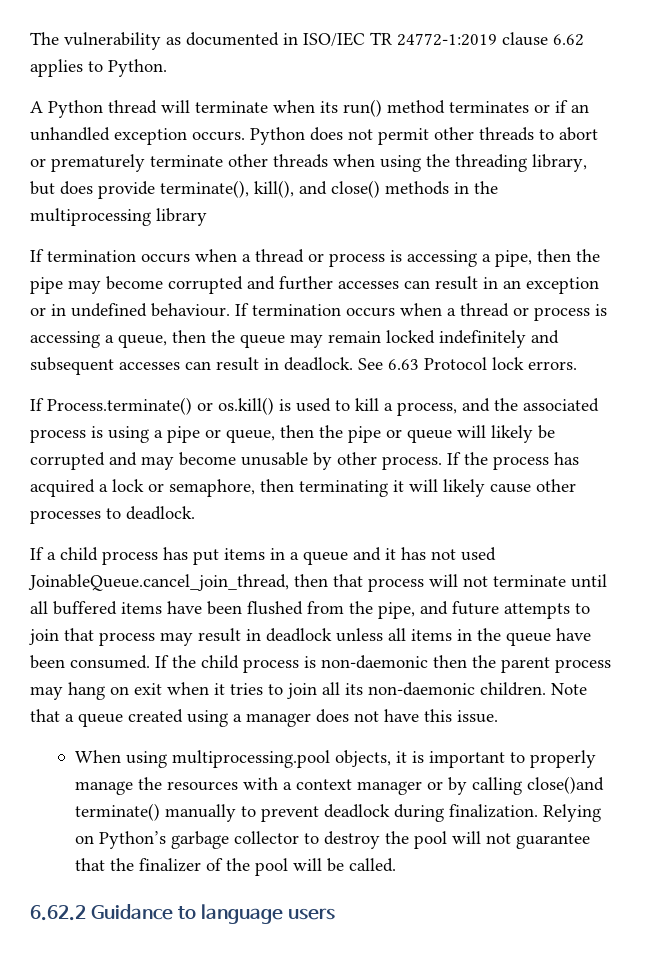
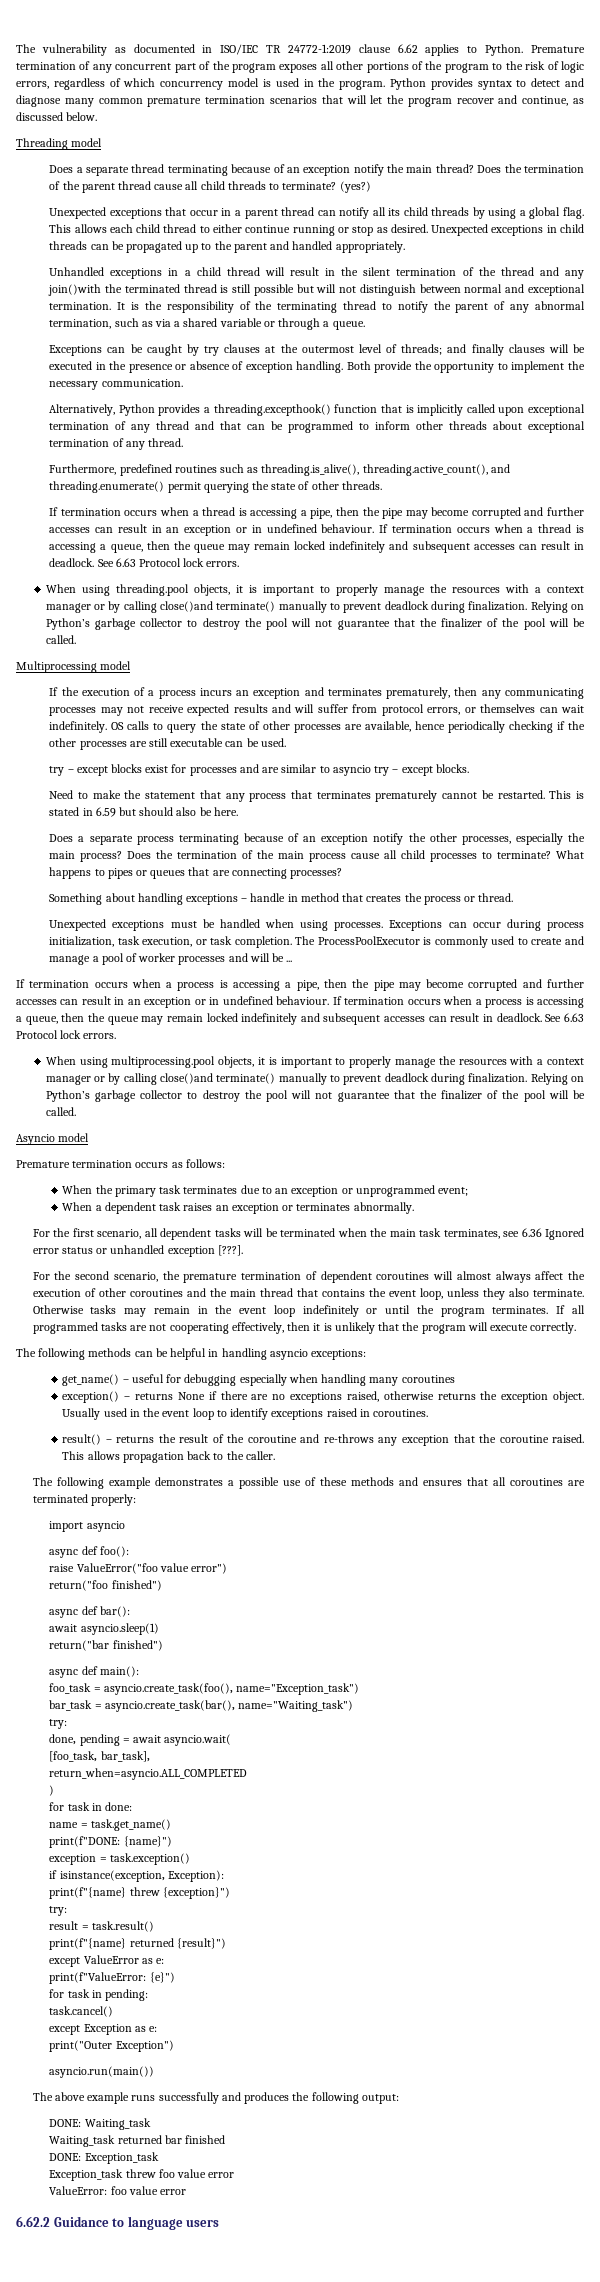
[30,99,589,118] [30,127,598,145] [30,154,587,172] [30,180,498,199] [30,208,207,226] [30,249,324,263] // A Python thread will terminate when its run() method terminates or if an unhandled exception occurs. Python does not permit other threads to abort or prematurely terminate other threads when using the threading library, but does provide terminate(), kill(), and close() methods in the multiprocessing library // If termination occurs when a thread or -> [531,45,586,53] [16,61,584,73] [16,78,584,90] [16,95,584,107] [16,112,98,121] [16,138,103,150] [49,164,584,176] [49,181,371,193] [49,207,585,219] [49,224,584,236] [49,241,405,253] [49,267,584,279] [48,284,585,296] [49,301,585,313] [49,318,365,330] [49,344,586,356] [49,361,585,373] [49,379,183,390] [49,404,586,416] [49,421,585,433] [49,438,183,450] [49,464,510,476] [49,481,382,493] [49,507,584,519] [49,524,584,536] [49,541,585,553] [49,558,240,567] [45,584,584,596] [45,601,585,613] [45,618,585,630] [45,635,76,644] [16,661,132,673] [49,687,584,699] [49,704,585,716] [49,721,585,733] [49,738,286,750] [49,764,469,776] [49,790,584,802] [49,807,238,817] [49,833,586,845] [49,850,585,862] [49,867,343,879] [49,893,514,905] [49,919,585,931] [49,936,585,948] [49,953,293,965] [16,979,173,988] Premature termination of any concurrent part of the program exposes all other portions of the program to the risk of logic errors, regardless of which concurrency model is used in the program. Python provides syntax to detect and diagnose many common premature termination scenarios that will let the program recover and continue, as discussed below. // Threading model // Does a separate thread terminating because of an exception notify the main thread? Does the termination of the parent thread cause all child threads to terminate? (yes?) // Unexpected exceptions that occur in a parent thread can notify all its child threads by using a global flag. This allows each child thread to either continue running or stop as desired. Unexpected exceptions in child threads can be propagated up to the parent and handled appropriately. // Unhandled exceptions in a child thread will result in the silent termination of the thread and any join()with the terminated thread is still possible but will not distinguish between normal and exceptional termination. It is the responsibility of the terminating thread to notify the parent of any abnormal termination, such as via a shared variable or through a queue. // Exceptions can be caught by try clauses at the outermost level of threads; and finally clauses will be executed in the presence or absence of exception handling. Both provide the opportunity to implement the necessary communication. // Alternatively, Python provides a threading.excepthook() function that is implicitly called upon exceptional termination of any thread and that can be programmed to inform other threads about exceptional termination of any thread. // Furthermore, predefined routines such as threading.is_alive(), threading.active_count(), and threading.enumerate() permit querying the state of other threads. // If termination occurs when a thread is accessing a pipe, then the pipe may become corrupted and further accesses can result in an exception or in undefined behaviour. If termination occurs when a thread is accessing a queue, then the queue may remain locked indefinitely and subsequent accesses can result in deadlock. See 6.63 Protocol lock errors. // When using threading.pool objects, it is important to properly manage the resources with a context manager or by calling close()and terminate() manually to prevent deadlock during finalization. Relying on Python’s garbage collector to destroy the pool will not guarantee that the finalizer of the pool will be called. // Multiprocessing model // If the execution of a process incurs an exception and terminates prematurely, then any communicating processes may not receive expected results and will suffer from protocol errors, or themselves can wait indefinitely. OS calls to query the state of other processes are available, hence periodically checking if the other processes are still executable can be used. // try – except blocks exist for processes and are similar to asyncio try – except blocks. // Need to make the statement that any process that terminates prematurely cannot be restarted. This is stated in 6.59 but should also be here. // Does a separate process terminating because of an exception notify the other processes, especially the main process? Does the termination of the main process cause all child processes to terminate? What happens to pipes or queues that are connecting processes? // Something about handling exceptions – handle in method that creates the process or thread. // Unexpected exceptions must be handled when using processes. Exceptions can occur during process initialization, task execution, or task completion. The ProcessPoolExecutor is commonly used to create and manage a pool of worker processes and will be ... // If termination occurs when a
[460,303,529,317] thread or -> (482, 1002) none
[30,397,599,416] [30,425,555,443] [30,452,579,470] [30,479,576,497] [30,506,195,524] [30,547,496,565] [28,574,607,592] [30,601,590,619] [29,628,591,646] [30,655,611,673] [30,682,587,700] [30,709,498,727] // If Process.terminate() or os.kill() is used to kill a process, and the associated process is using a pipe or queue, then the pipe or queue will likely be corrupted and may become unusable by other process. If the process has acquired a lock or semaphore, then terminating it will likely cause other processes to deadlock. // If a child process has put items in a queue and it has not used JoinableQueue.cancel_join_thread, then that process will not terminate until all buffered items have been flushed from the pipe, and future attempts to join that process may result in deadlock unless all items in the queue have been consumed. If the child process is non-daemonic then the parent process may hang on exit when it tries to join all its non-daemonic children. Note that a queue created using a manager does not have this issue. -> (117, 1036) none
(396, 865) none -> [16,1133,90,1145] [16,1159,225,1168] [62,1185,469,1197] [62,1202,414,1214] [32,1228,584,1240] [32,1245,243,1257] [32,1271,586,1283] [32,1288,584,1300] [32,1305,586,1317] [32,1322,577,1334] [16,1348,367,1360] [62,1374,455,1386] [62,1391,584,1403] [62,1408,429,1420] [62,1434,585,1446] [62,1451,275,1463] [32,1477,585,1489] [32,1494,136,1506] [49,1521,125,1532] [49,1546,129,1558] [49,1563,227,1574] [49,1580,162,1591] [49,1606,130,1618] [49,1623,159,1635] [49,1640,163,1651] [49,1666,139,1678] [49,1683,359,1695] [49,1700,353,1712] [49,1719,68,1729] [49,1734,232,1746] [49,1751,150,1762] [49,1768,248,1780] [49,1785,55,1796] [49,1802,132,1811] [49,1819,171,1831] [49,1836,172,1848] [49,1853,190,1865] [49,1870,224,1882] [49,1887,230,1899] [49,1906,68,1916] [49,1921,154,1932] [49,1938,226,1950] [49,1955,164,1967] [49,1972,175,1984] [49,1989,148,2001] [49,2006,114,2017] [49,2024,157,2035] [49,2040,174,2052] [49,2066,155,2078] [32,2092,399,2104] [49,2118,151,2130] [49,2135,225,2147] [49,2152,159,2164] [49,2169,235,2181] [49,2186,186,2195] // Asyncio model // Premature termination occurs as follows: // When the primary task terminates due to an exception or unprogrammed event; // When a dependent task raises an exception or terminates abnormally. // For the first scenario, all dependent tasks will be terminated when the main task terminates, see 6.36 Ignored error status or unhandled exception [???]. // For the second scenario, the premature termination of dependent coroutines will almost always affect the execution of other coroutines and the main thread that contains the event loop, unless they also terminate. Otherwise tasks may remain in the event loop indefinitely or until the program terminates. If all programmed tasks are not cooperating effectively, then it is unlikely that the program will execute correctly. // The following methods can be helpful in handling asyncio exceptions: // get_name() – useful for debugging especially when handling many coroutines // exception() – returns None if there are no exceptions raised, otherwise returns the exception object. Usually used in the event loop to identify exceptions raised in coroutines. // result() – returns the result of the coroutine and re-throws any exception that the coroutine raised. This allows propagation back to the caller. // The following example demonstrates a possible use of these methods and ensures that all coroutines are terminated properly: // import asyncio // async def foo(): // raise ValueError("foo value error") // return("foo finished") // async def bar(): // await asyncio.sleep(1) // return("bar finished") // async def main(): // foo_task = asyncio.create_task(foo(), name="Exception_task") // bar_task = asyncio.create_task(bar(), name="Waiting_task") // try: // done, pending = await asyncio.wait( // [foo_task, bar_task], // return_when=asyncio.ALL_COMPLETED // ) // for task in done: // name = task.get_name() // print(f"DONE: {name}") // exception = task.exception() // if isinstance(exception, Exception): // print(f"{name} threw {exception}") // try: // result = task.result() // print(f"{name} returned {result}") // except ValueError as e: // print(f"ValueError: {e}") // for task in pending: // task.cancel() // except Exception as e: // print("Outer Exception") // asyncio.run(main()) // The above example runs successfully and produces the following output: // DONE: Waiting_task // Waiting_task returned bar finished // DONE: Exception_task // Exception_task threw foo value error // ValueError: foo value error

